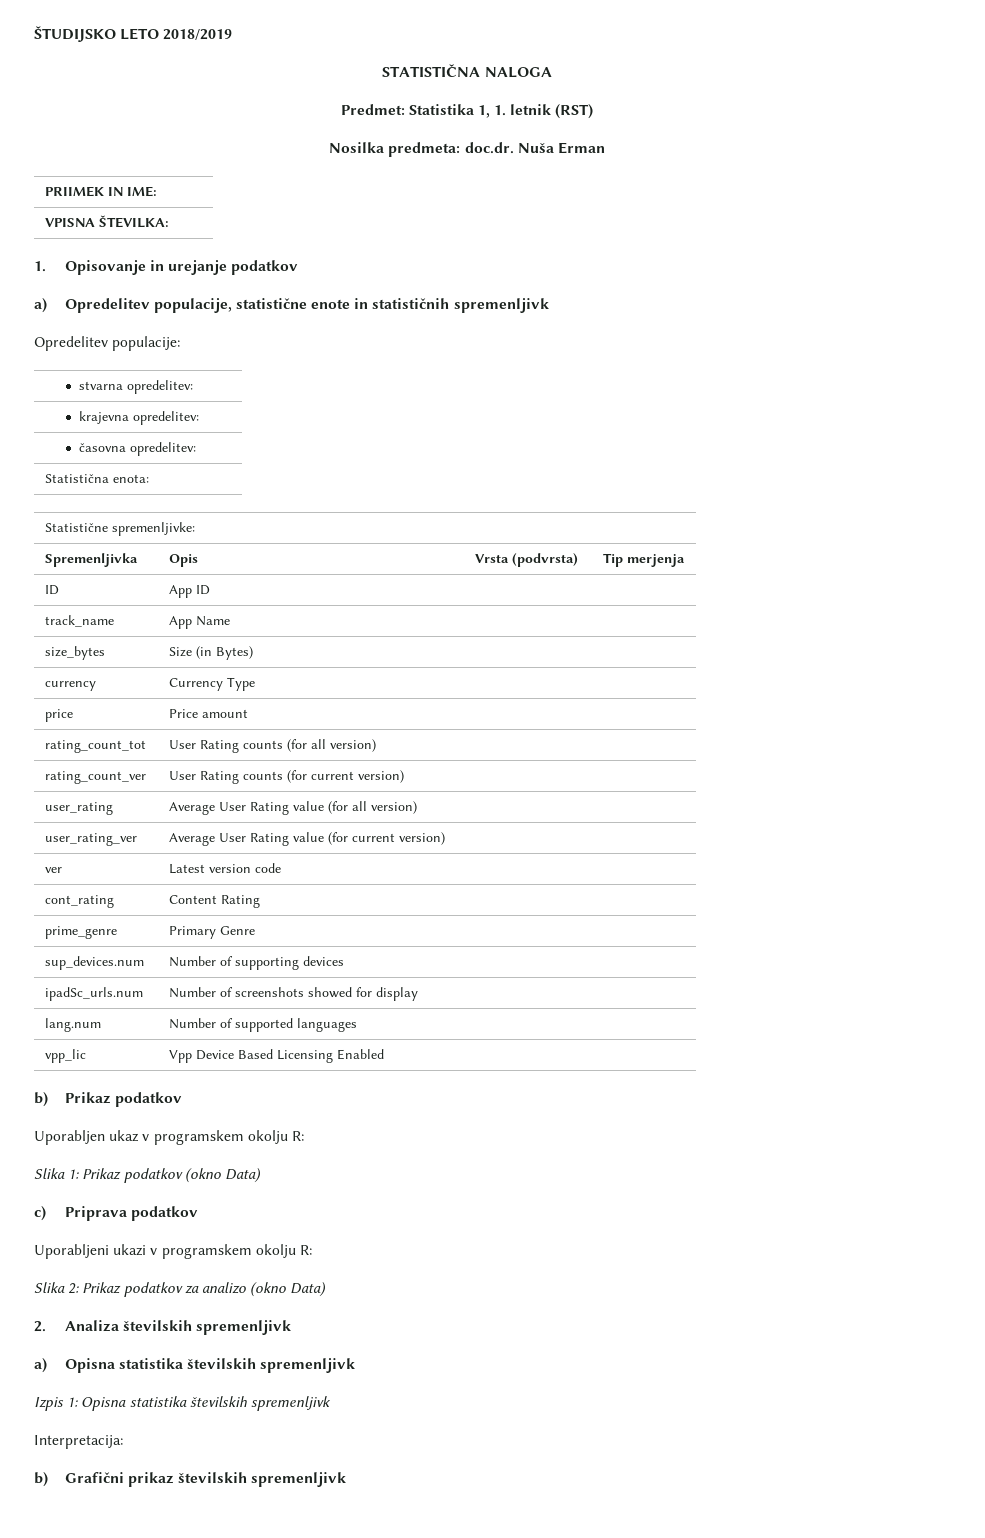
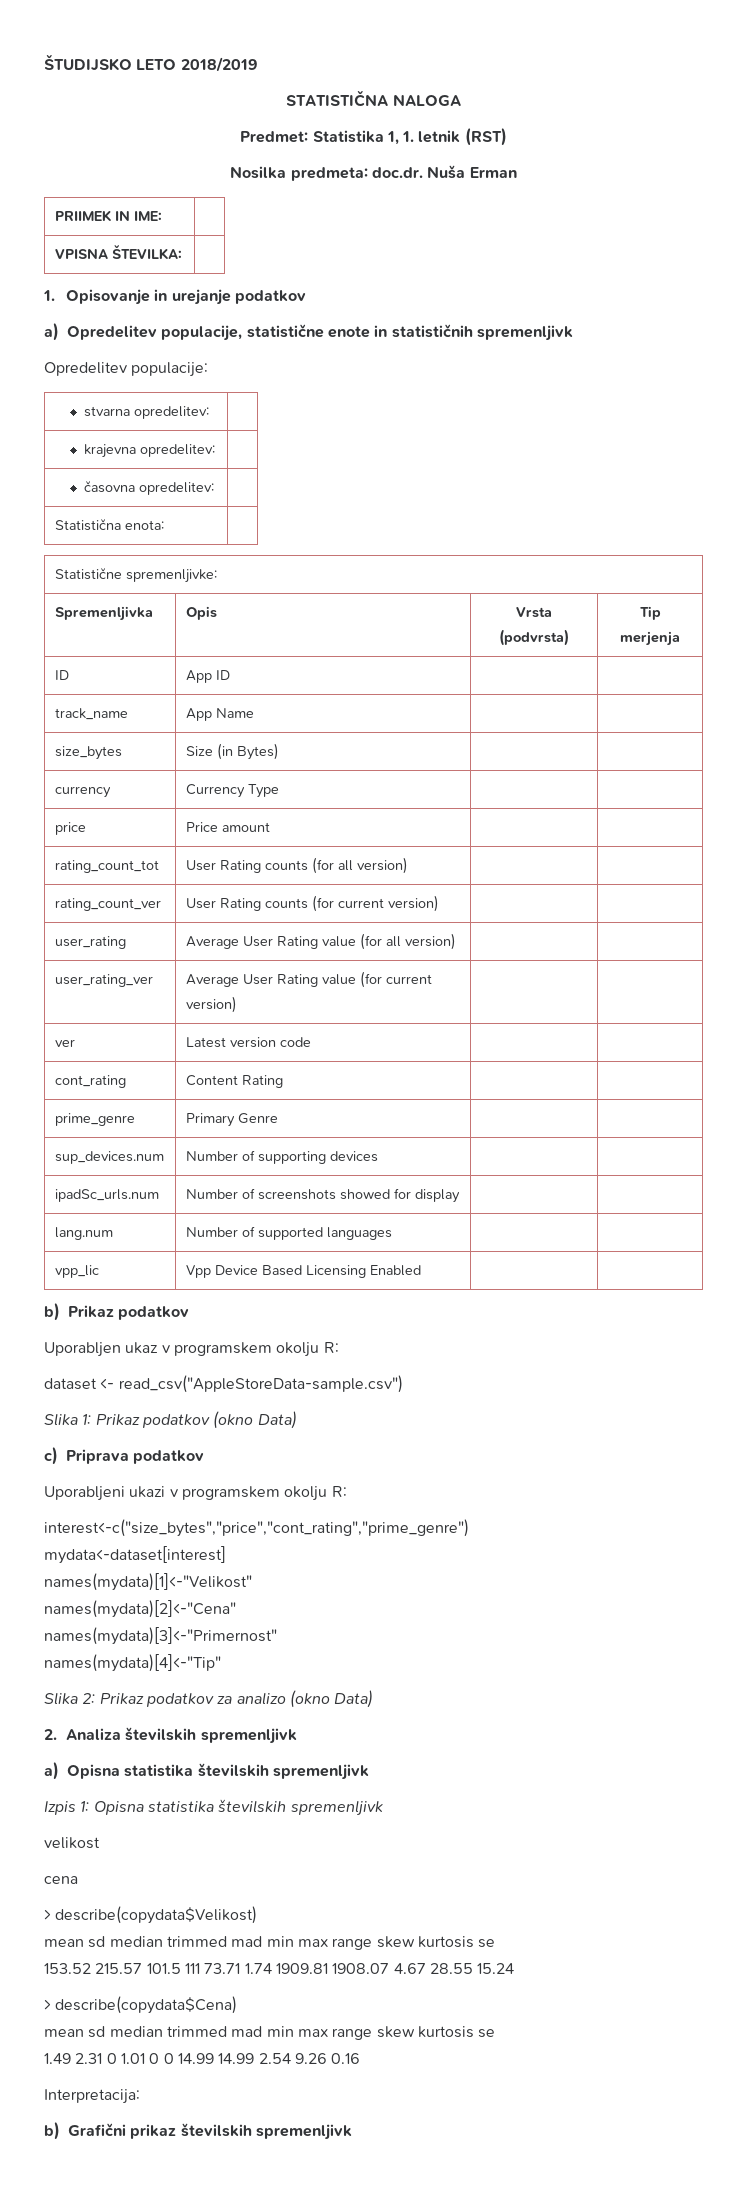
(304, 1136) none -> [44,1375,403,1393] // dataset <- read_csv("AppleStoreData-sample.csv")
(312, 1250) none -> [44,1519,469,1537] [44,1546,226,1564] [44,1573,252,1591] [44,1600,236,1618] [44,1627,277,1645] [44,1654,221,1672] // interest<-c("size_bytes","price","cont_rating","prime_genre") // mydata<-dataset[interest] // names(mydata)[1]<-"Velikost" // names(mydata)[2]<-"Cena" // names(mydata)[3]<-"Primernost" // names(mydata)[4]<-"Tip"
(331, 1403) none -> [44,1837,100,1849] [44,1876,78,1884] [44,1906,258,1924] [44,1936,496,1950] [44,1963,515,1974] [44,1996,238,2014] [44,2026,496,2040] [44,2053,361,2064] // velikost // cena // > describe(copydata$Velikost) // mean sd median trimmed mad min max range skew kurtosis se // 153.52 215.57 101.5 111 73.71 1.74 1909.81 1908.07 4.67 28.55 15.24 // > describe(copydata$Cena) // mean sd median trimmed mad min max range skew kurtosis se // 1.49 2.31 0 1.01 0 0 14.99 14.99 2.54 9.26 0.16

